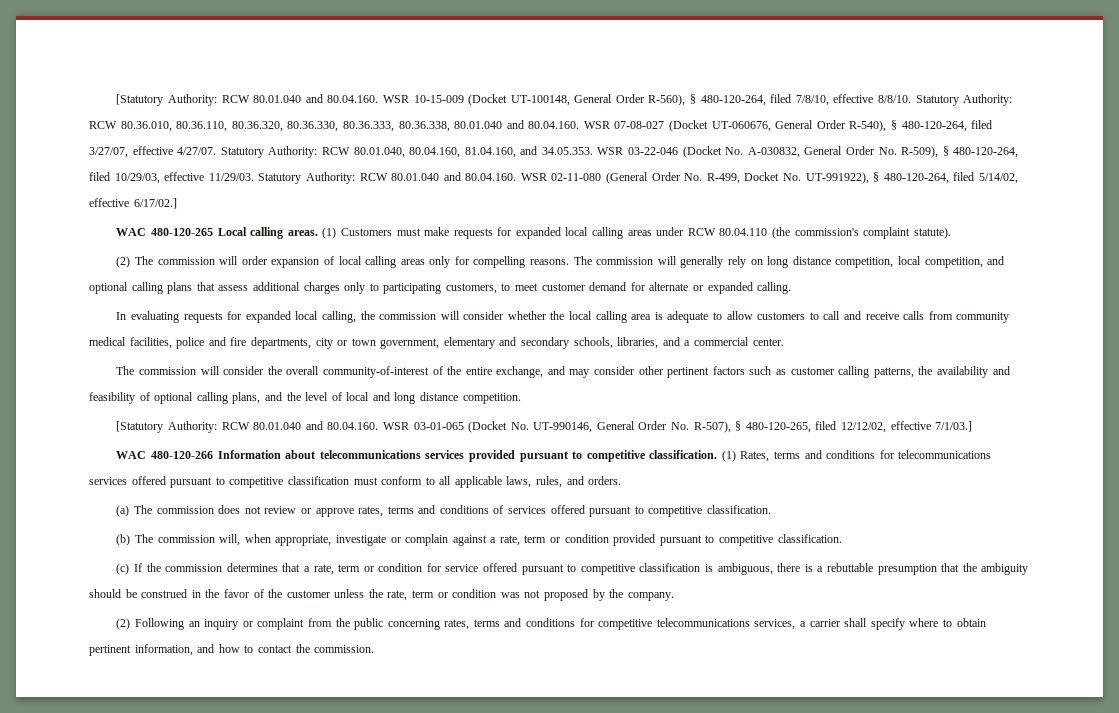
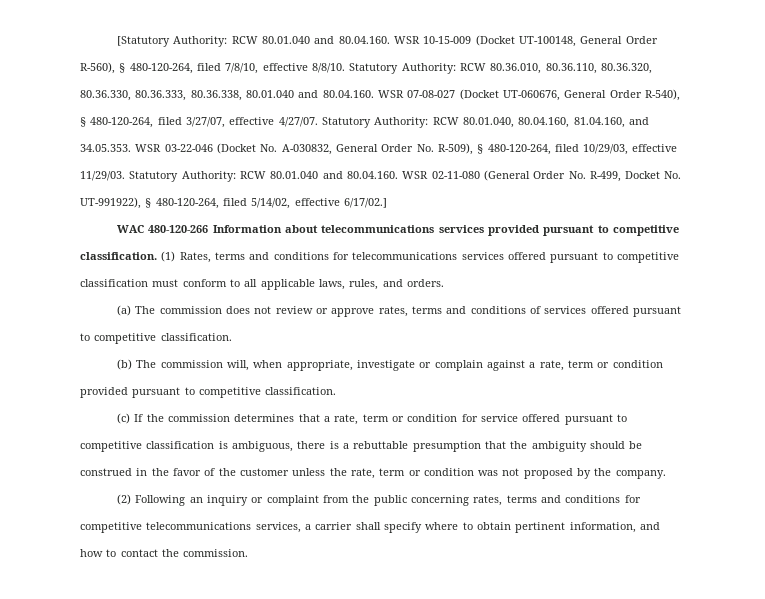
[116,227,951,239] [116,256,1005,268] [89,282,792,294] [116,311,1010,323] [89,337,784,349] [116,366,1010,378] [89,392,521,404] [116,421,973,433] // WAC 480-120-265 Local calling areas. (1) Customers must make requests for expanded local calling areas under RCW 80.04.110 (the commission's complaint statute). // (2) The commission will order expansion of local calling areas only for compelling reasons. The commission will generally rely on long distance competition, local competition, and optional calling plans that assess additional charges only to participating customers, to meet customer demand for alternate or expanded calling. // In evaluating requests for expanded local calling, the commission will consider whether the local calling area is adequate to allow customers to call and receive calls from community medical facilities, police and fire departments, city or town government, elementary and secondary schools, libraries, and a commercial center. // The commission will consider the overall community-of-interest of the entire exchange, and may consider other pertinent factors such as customer calling patterns, the availability and feasibility of optional calling plans, and the level of local and long distance competition. // [Statutory Authority: RCW 80.01.040 and 80.04.160. WSR 03-01-065 (Docket No. UT-990146, General Order No. R-507), § 480-120-265, filed 12/12/02, effective 7/1/03.] -> (387, 203) none

